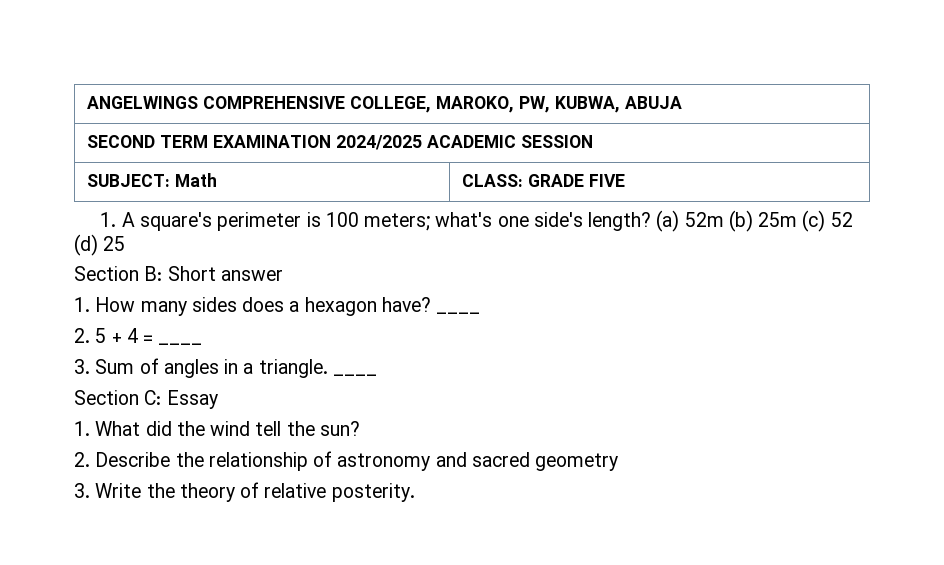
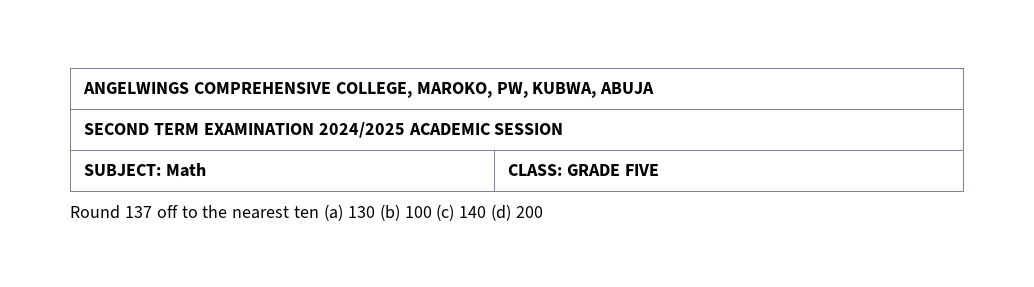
[100,210,853,232] [74,234,126,256] [74,266,283,281] [74,297,431,316] [436,312,481,314] [74,328,154,343] [158,343,203,345] [74,358,377,378] [74,390,218,409] [74,421,360,436] [74,451,619,471] [74,482,415,502] 1. A square's perimeter is 100 meters; what's one side's length? (a) 52m (b) 25m (c) 52 (d) 25 // Section B: Short answer // 1. How many sides does a hexagon have? ____ // 2. 5 + 4 = ____ // 3. Sum of angles in a triangle. ____ // Section C: Essay // 1. What did the wind tell the sun? // 2. Describe the relationship of astronomy and sacred geometry // 3. Write the theory of relative posterity. -> [70,204,544,221] Round 137 off to the nearest ten (a) 130 (b) 100 (c) 140 (d) 200

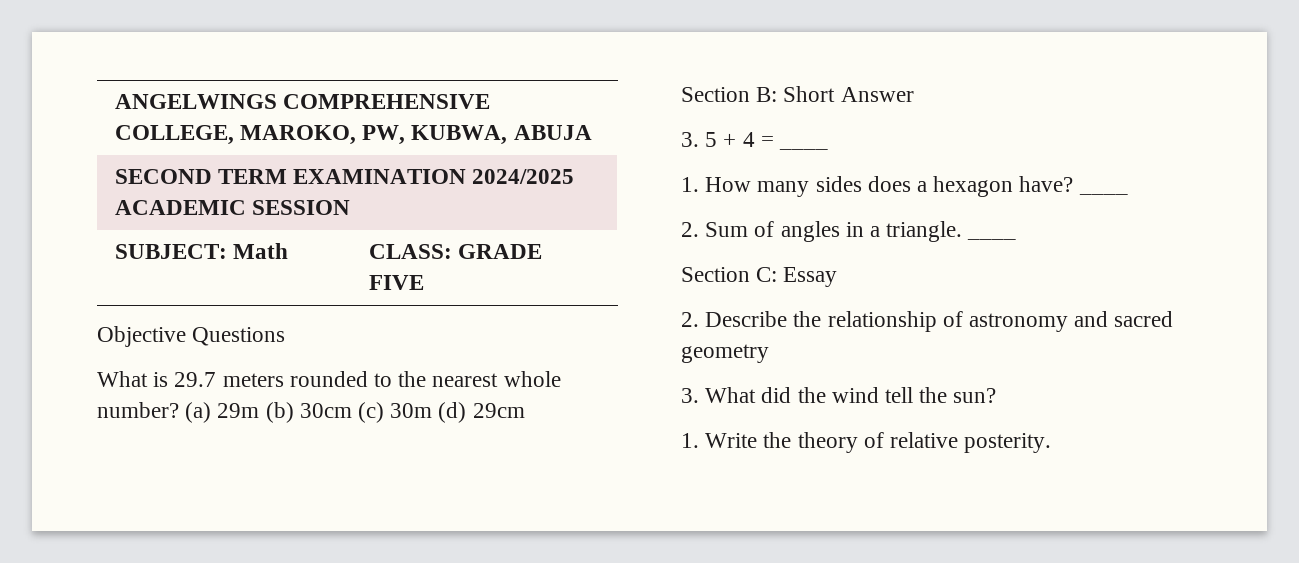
[70,204,544,221] Round 137 off to the nearest ten (a) 130 (b) 100 (c) 140 (d) 200 -> [97,326,286,347] [97,371,561,387] [97,402,525,423] [681,86,914,102] [681,132,774,147] [779,147,829,150] [681,176,1074,197] [1078,192,1128,195] [681,221,1017,242] [681,267,838,287] [681,311,1174,332] [681,344,769,363] [681,387,997,403] [681,432,1052,453] Objective Questions // What is 29.7 meters rounded to the nearest whole number? (a) 29m (b) 30cm (c) 30m (d) 29cm // Section B: Short Answer // 3. 5 + 4 = ____ // 1. How many sides does a hexagon have? ____ // 2. Sum of angles in a triangle. ____ // Section C: Essay // 2. Describe the relationship of astronomy and sacred geometry // 3. What did the wind tell the sun? // 1. Write the theory of relative posterity.

